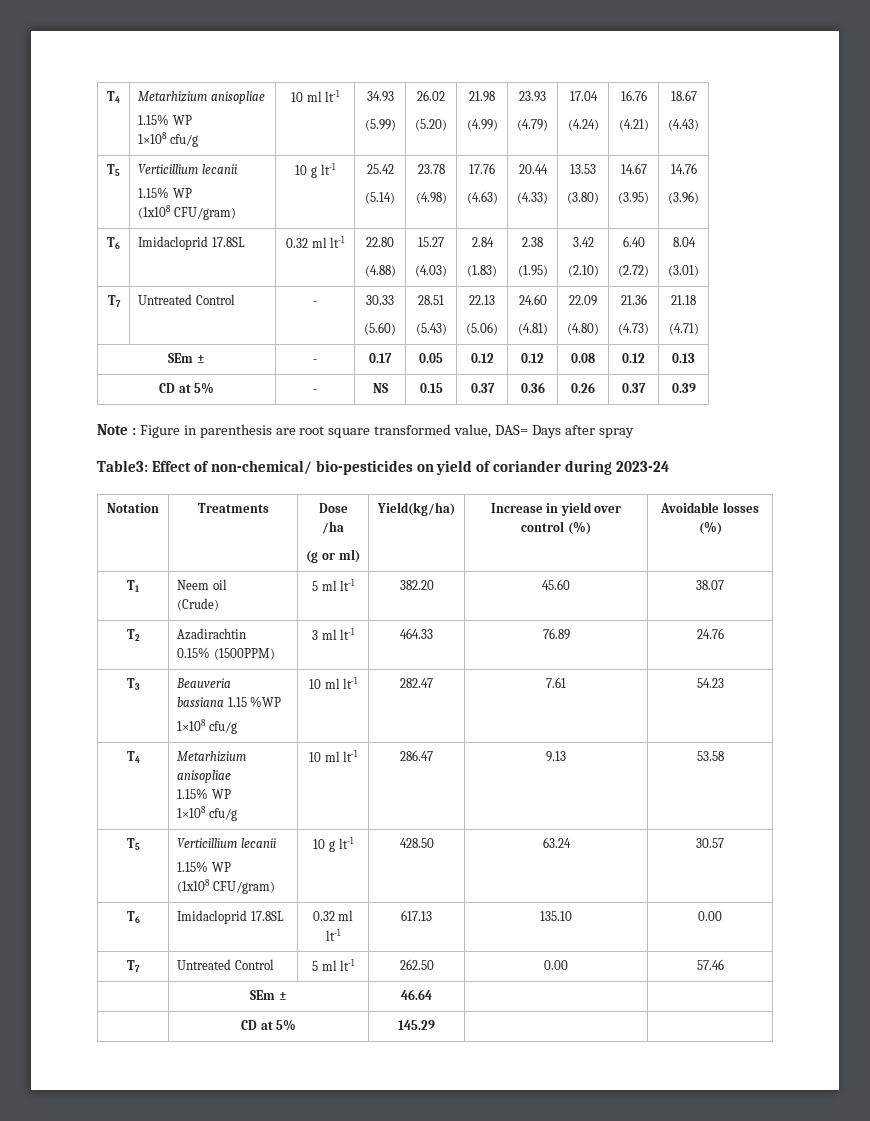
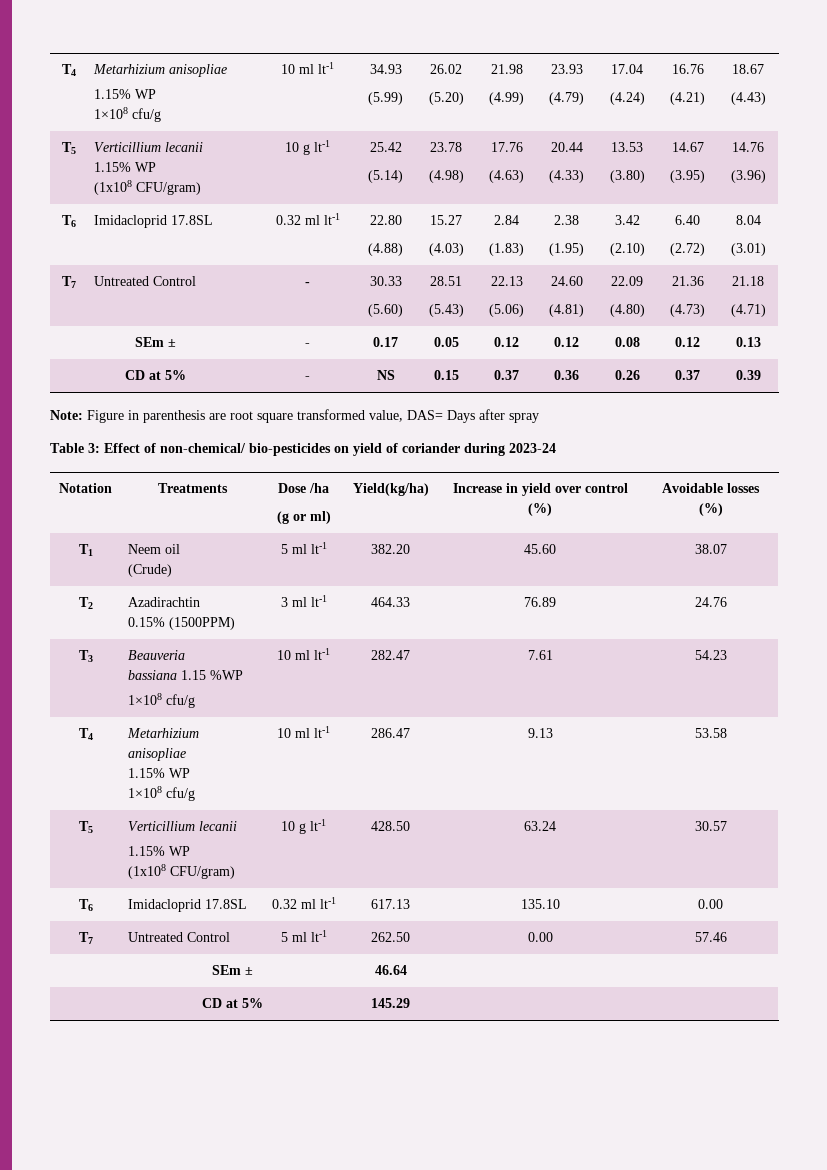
[97,424,136,435] Note : -> [50,410,83,420] Note:
[97,460,148,472] Table3: -> [50,443,100,453] Table 3:

